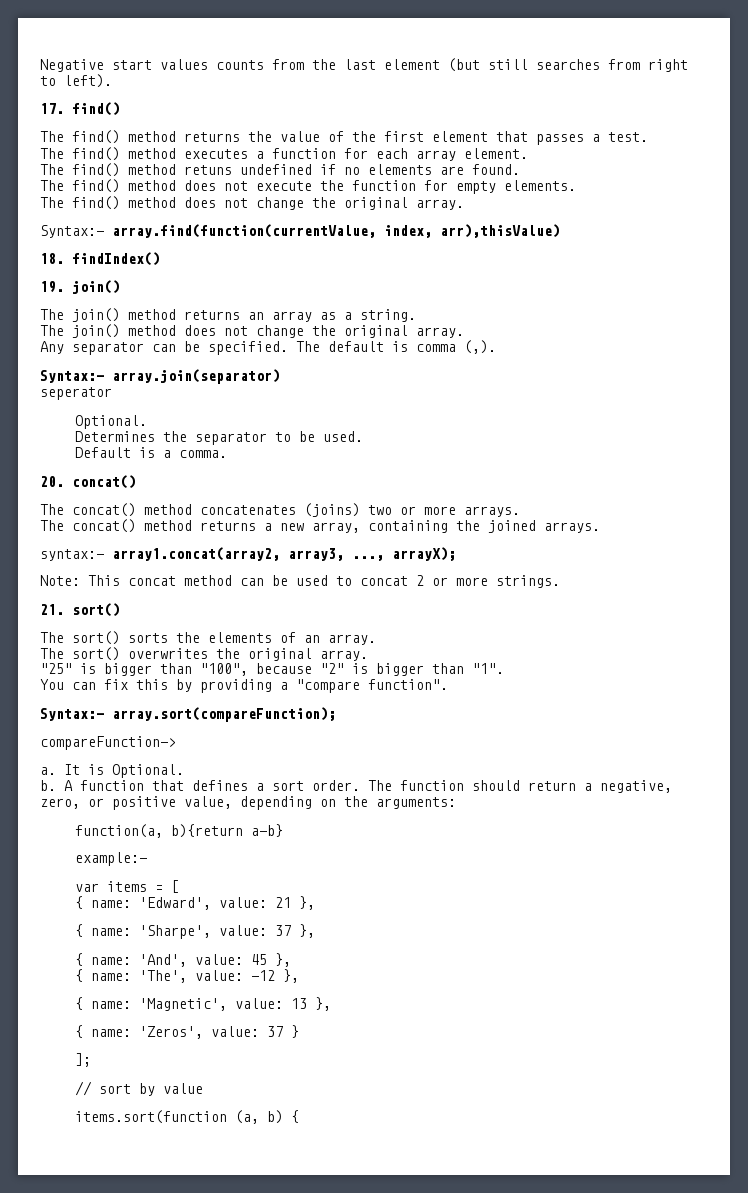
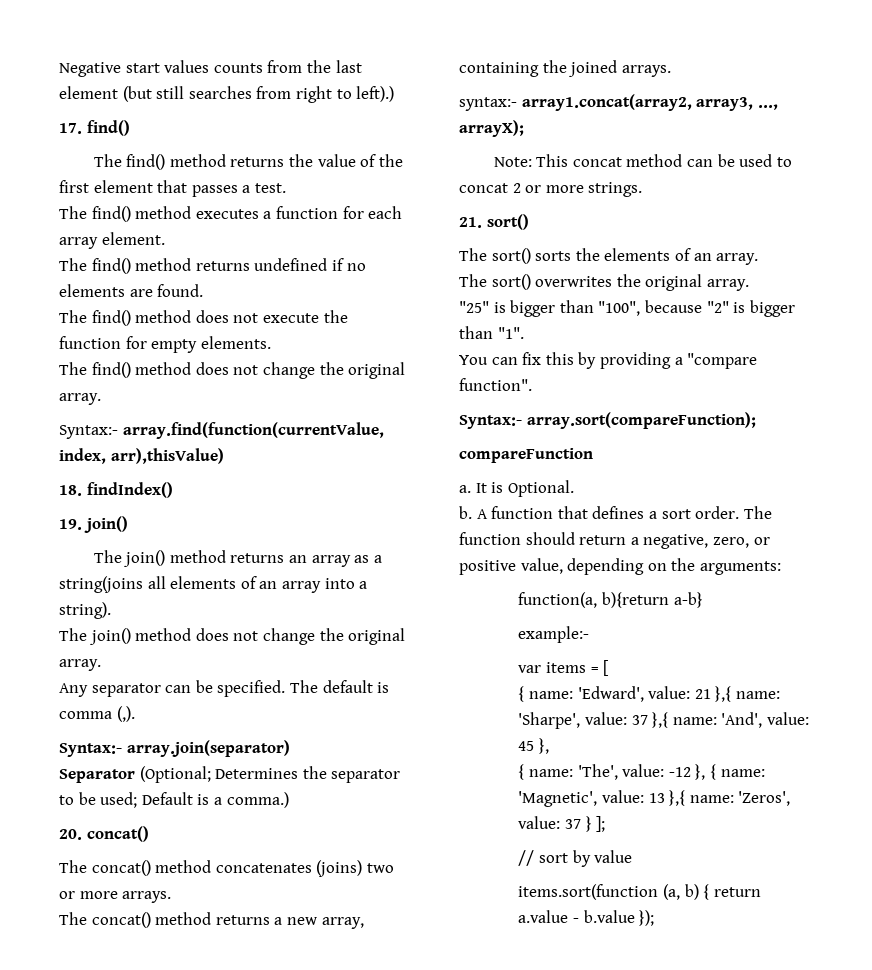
[64,74,112,88] left). -> [356,86,395,102] left).)
[184,165,232,175] retuns -> [195,261,250,271] returns
[360,309,416,322] string. -> [59,576,368,593] [59,602,111,619] string(joins all elements of an array into a string).
[40,387,112,400] [75,415,148,429] seperator // Optional. // -> [59,766,211,783] Separator (Optional;
[323,431,364,442] used. // -> [100,792,138,808] used;
[179,450,228,458] comma. -> [226,792,289,808] comma.)
[40,736,176,750] compareFunction-> -> [459,448,593,463] compareFunction
[299,896,316,910] [75,924,84,937] }, // { -> [715,686,732,702] },{
[299,924,316,938] [75,953,84,966] }, // { -> [652,712,669,728] },{
(300, 976) // -> (706, 772) none
[315,997,332,1011] [75,1025,84,1038] }, // { -> [669,790,686,806] },{
(300, 1031) // -> (592, 824) none
(300, 1116) none -> [713,887,761,897] [518,910,655,926] return a.value - b.value });

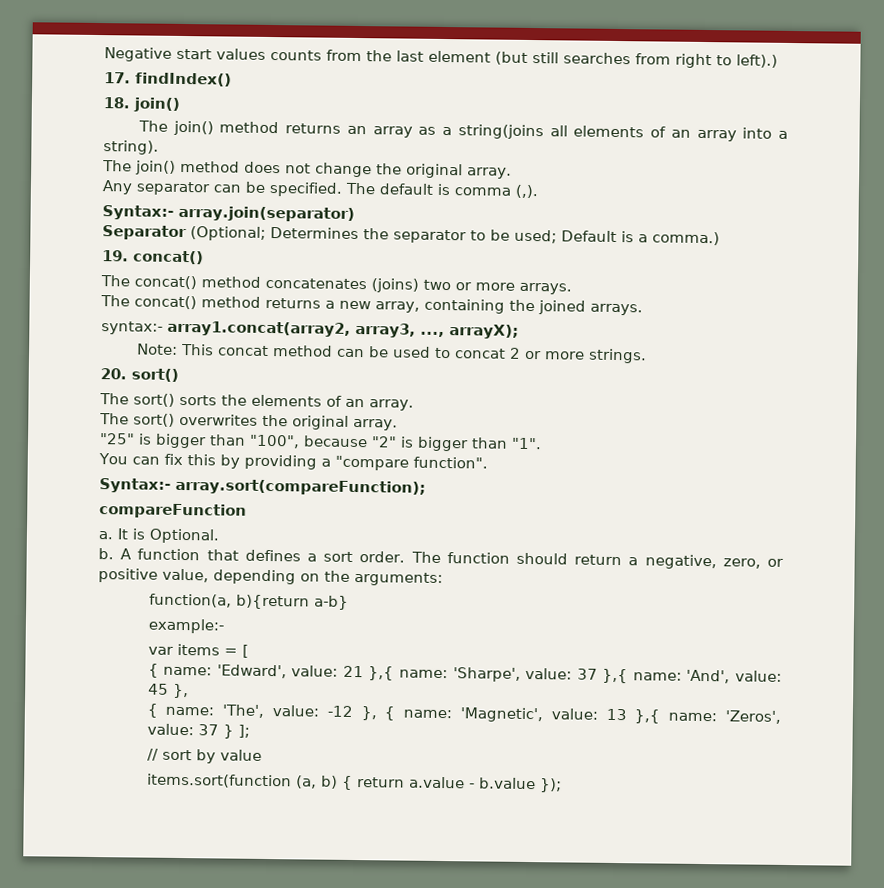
[86,120,130,136] [93,154,403,170] [59,180,286,197] [59,206,403,222] [59,232,165,249] [59,258,366,274] [59,284,204,297] [59,310,348,326] [59,336,271,353] [59,362,406,379] [59,393,101,405] [59,422,384,439] [59,448,224,464] find() // The find() method returns the value of the first element that passes a test. // The find() method executes a function for each array element. // The find() method returns undefined if no elements are found. // The find() method does not execute the function for empty elements. // The find() method does not change the original array. // Syntax:- array.find(function(currentValue, index, arr),thisValue) -> [135,72,232,87] findIndex()
[86,482,173,498] [59,519,82,530] findIndex() // 19. -> (130, 103) none
[59,829,82,840] 20. -> [102,250,129,262] 19.
[459,217,482,228] 21. -> [100,368,127,380] 20.

